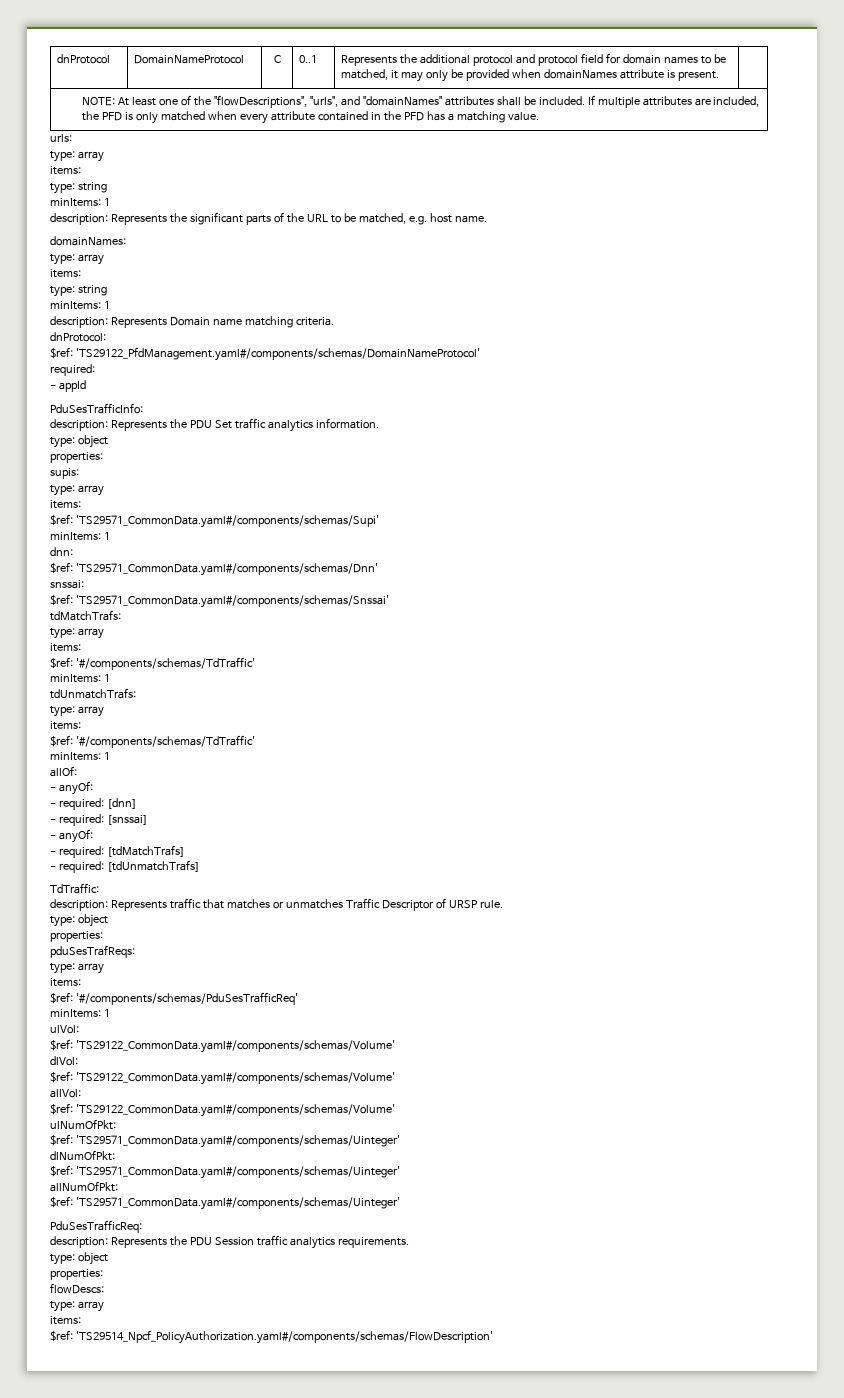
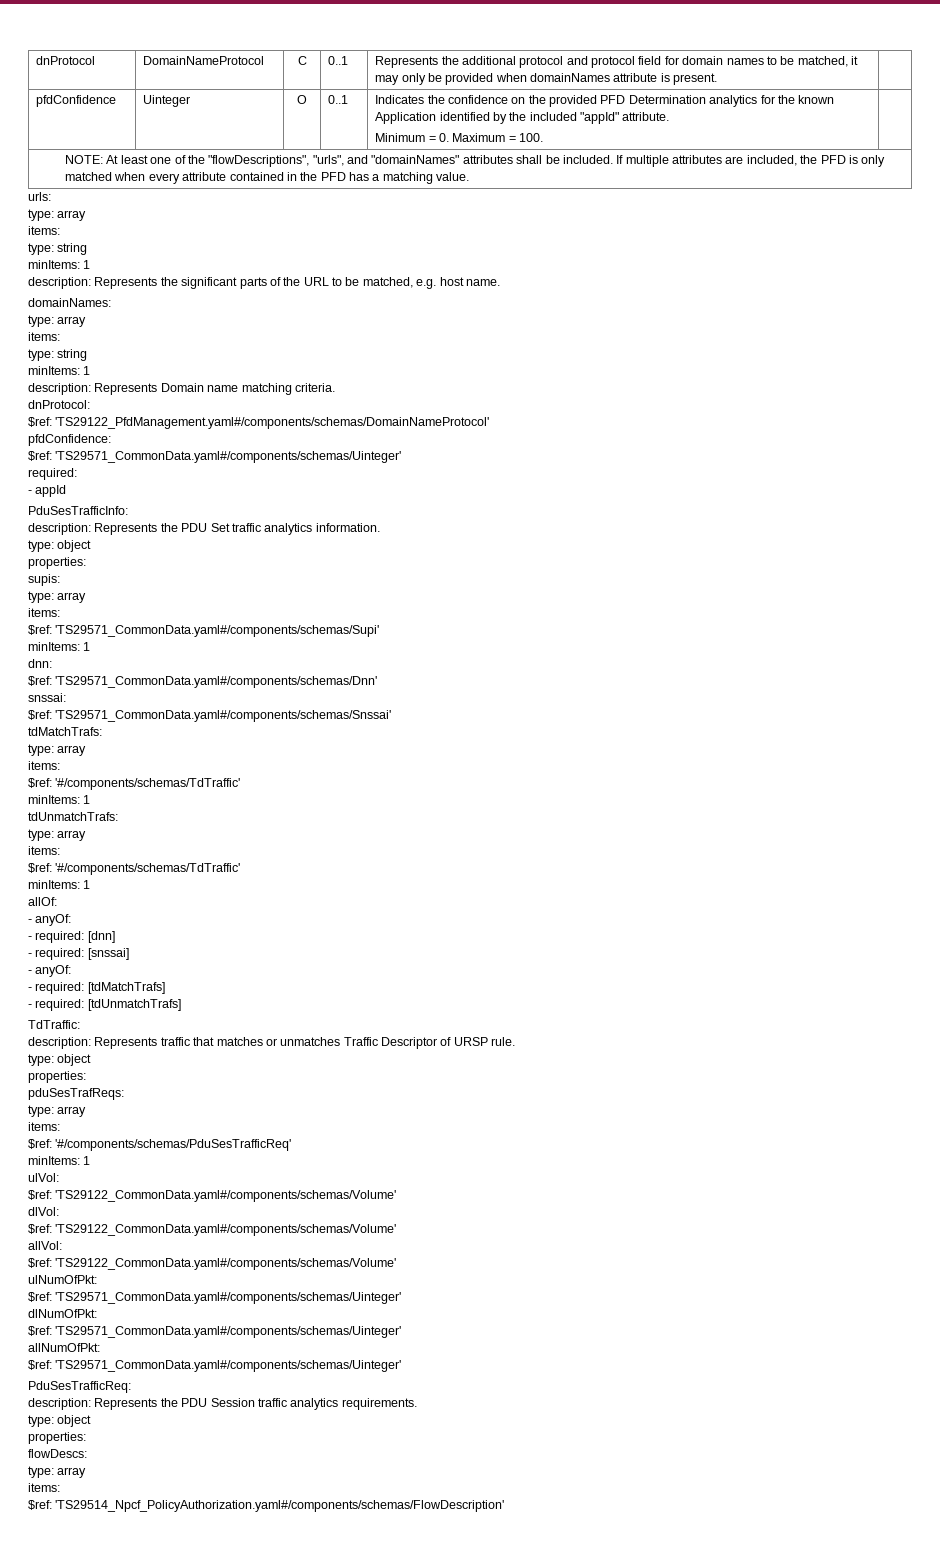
(719, 76) none -> [36,95,117,107] [143,95,191,107] [297,95,307,104] [328,95,349,104] [375,95,835,107] [375,112,670,124] [375,133,544,142] // pfdConfidence | Uinteger | O | 0..1 | Indicates the confidence on the provided PFD Determination analytics for the known Application identified by the included "appId" attribute. // Minimum = 0. Maximum = 100. |
(480, 354) none -> [28,434,111,446] [28,451,402,463] // pfdConfidence: // $ref: 'TS29571_CommonData.yaml#/components/schemas/Uinteger'

